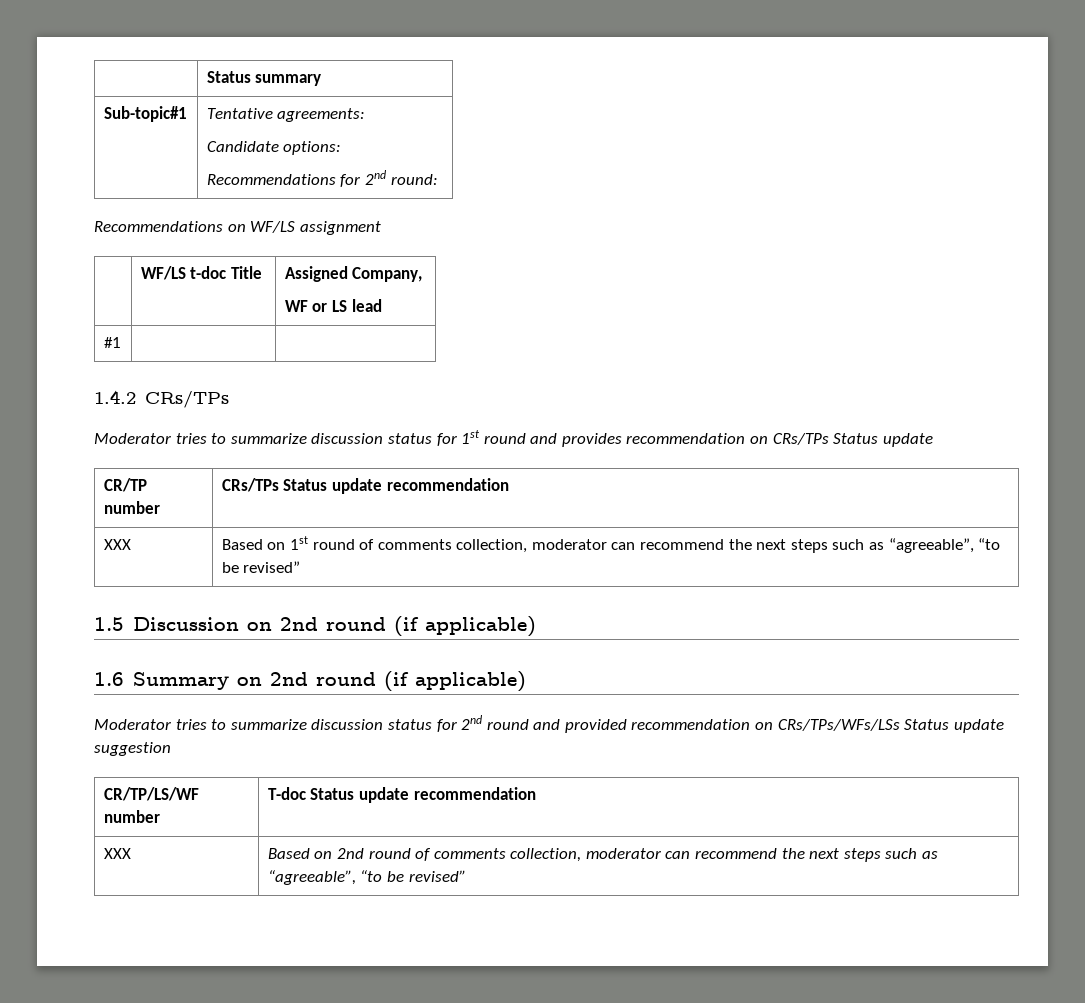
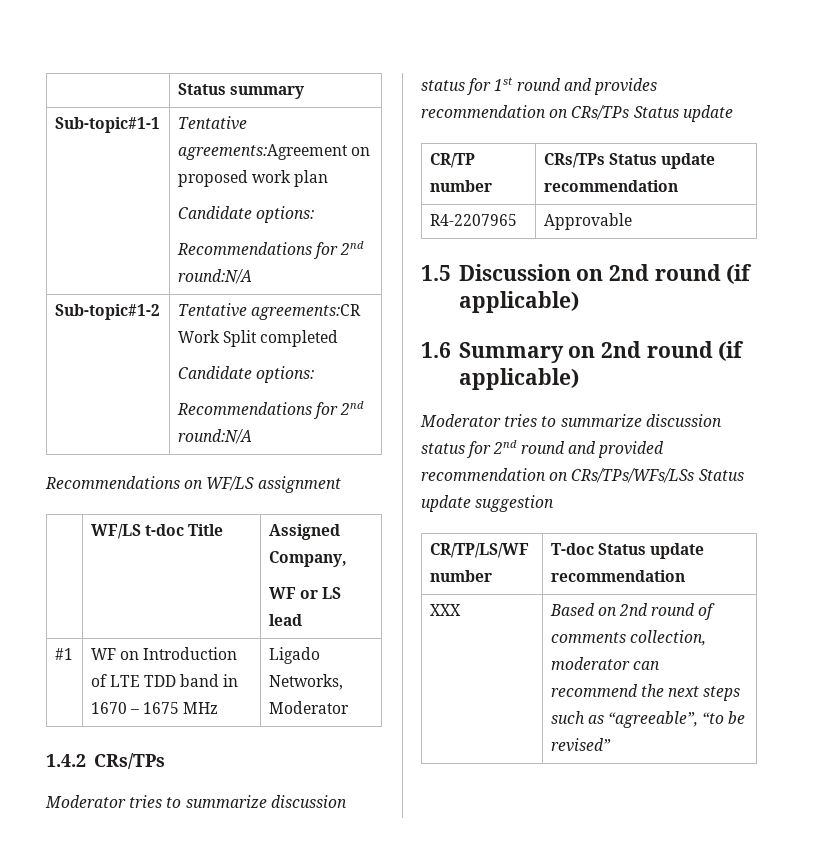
[103,106,187,122] [206,108,366,122] [206,141,342,155] [206,170,438,187] Sub-topic#1 | Tentative agreements: // Candidate options: // Recommendations for 2nd round: -> [54,117,160,133] [177,116,247,130] [177,144,370,160] [177,170,328,187] [177,206,314,223] [176,241,364,259] [177,269,252,284] [54,304,160,320] [177,303,361,320] [177,330,338,347] [177,366,314,383] [176,401,364,419] [177,429,252,444] Sub-topic#1-1 | Tentative agreements:Agreement on proposed work plan // Candidate options: // Recommendations for 2nd round:N/A // Sub-topic#1-2 | Tentative agreements:CR Work Split completed // Candidate options: // Recommendations for 2nd round:N/A
(121, 342) | -> [90,647,237,660] [90,674,239,687] [90,702,219,714] [268,647,320,664] [268,674,343,690] [268,701,349,714] WF on Introduction of LTE TDD band in 1670 – 1675 MHz | Ligado Networks, Moderator
[103,539,131,550] [221,536,1001,553] [221,561,301,573] XXX | Based on 1st round of comments collection, moderator can recommend the next steps such as “agreeable”, “to be revised” -> [429,214,517,226] [543,213,632,230] R4-2207965 | Approvable

